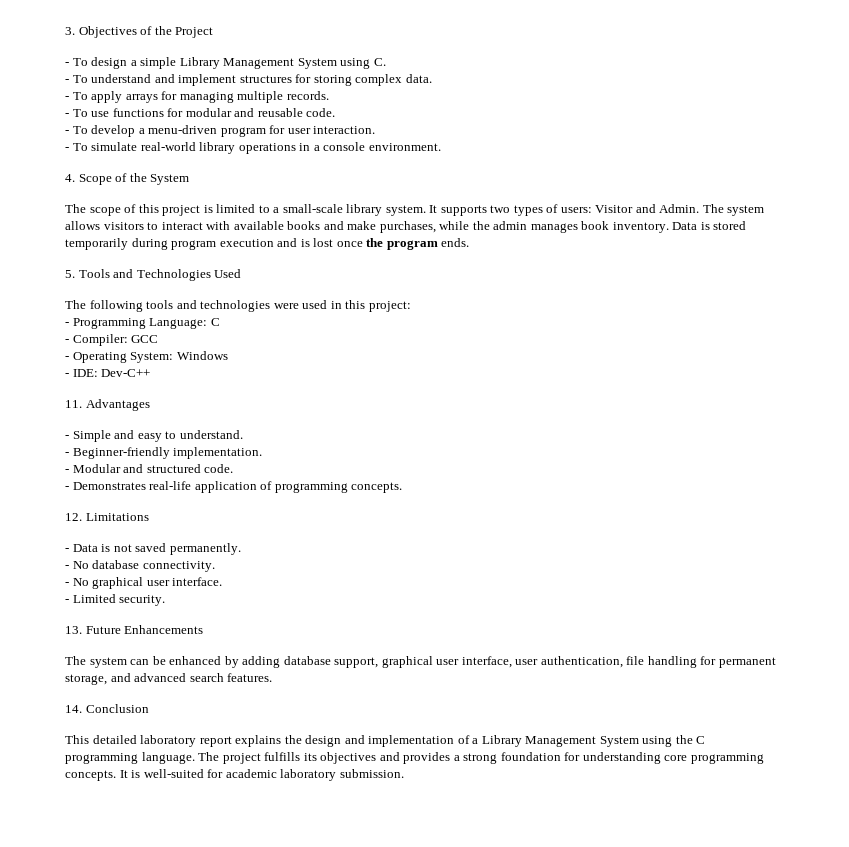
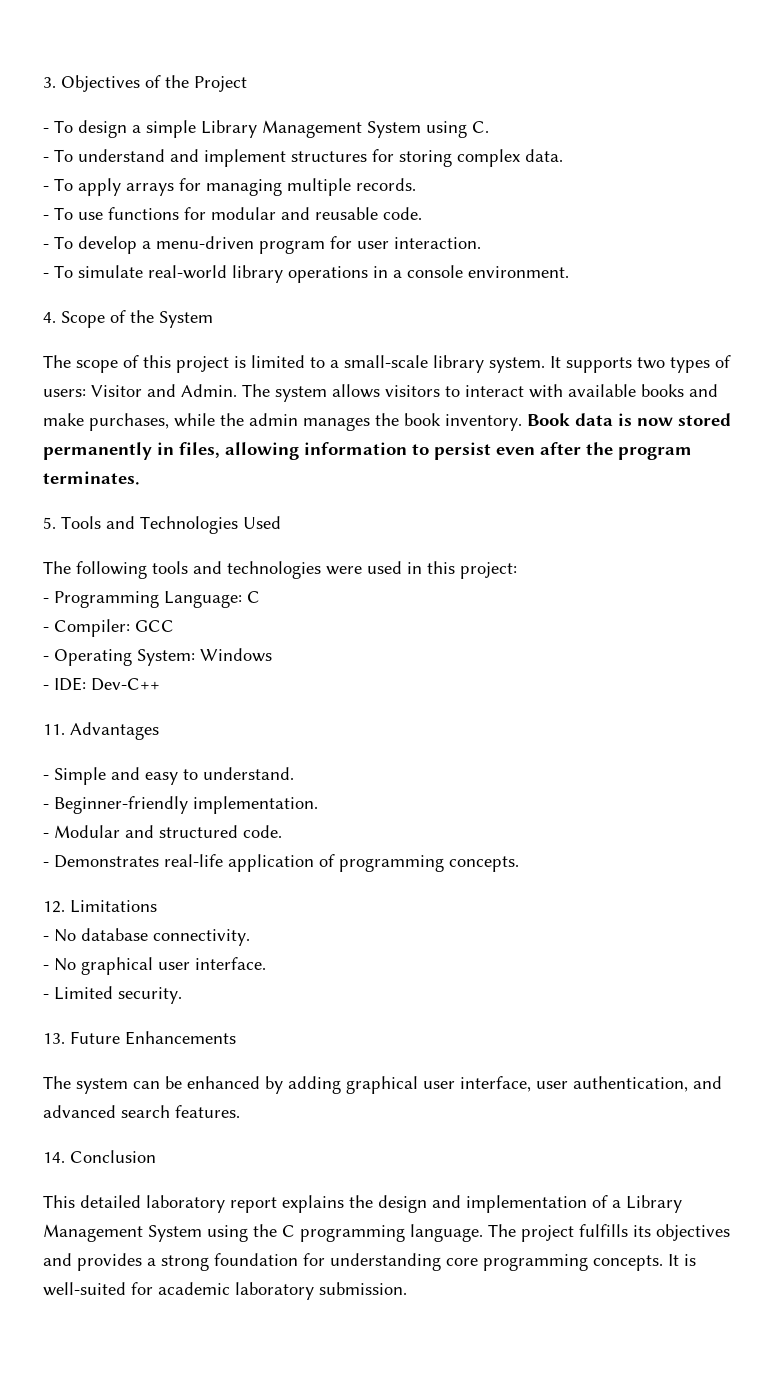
(578, 228) none -> [375,413,399,426] the
[672,221,747,230] [65,238,363,250] Data is stored temporarily during program execution and is lost once -> [527,413,731,426] [43,442,581,460] Book data is now stored permanently in files, allowing information to persist even after
[441,238,470,247] ends. -> [43,471,140,485] terminates.
[65,543,241,555] // - Data is not saved permanently. -> (157, 906) none
[283,656,379,668] database support, -> (341, 1085) none
[626,656,776,668] [65,674,107,685] file handling for permanent storage, -> (688, 1084) none

